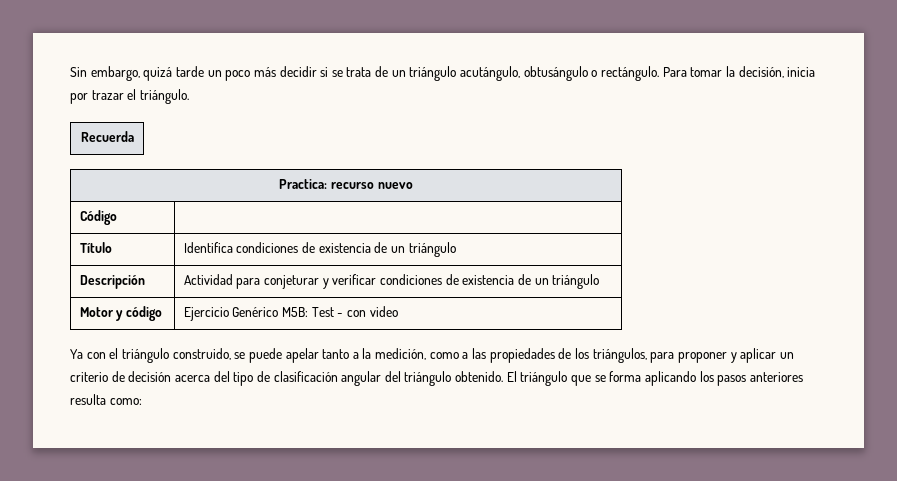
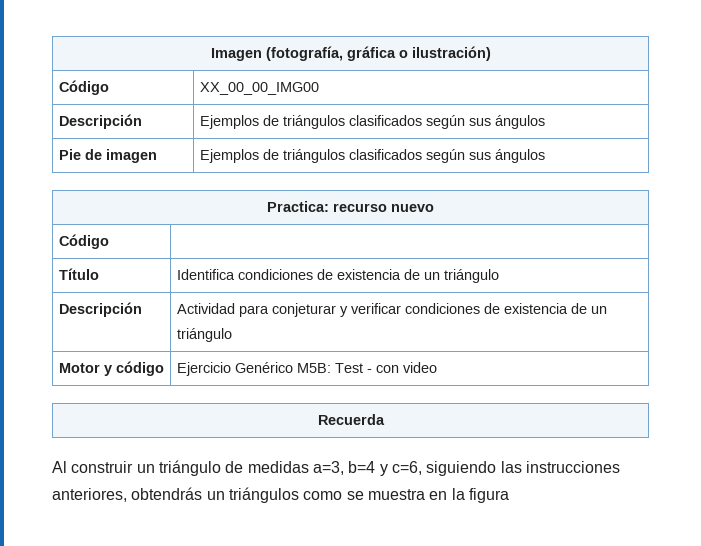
[70,66,816,81] [70,89,189,104] [80,131,134,142] Sin embargo, quizá tarde un poco más decidir si se trata de un triángulo acutángulo, obtusángulo o rectángulo. Para tomar la decisión, inicia por trazar el triángulo. // Recuerda -> [210,46,491,61] [58,80,109,95] [199,82,319,95] [58,114,142,129] [199,115,545,129] [58,149,157,163] [199,149,545,163] Imagen (fotografía, gráfica o ilustración) // Código | XX_00_00_IMG00 // Descripción | Ejemplos de triángulos clasificados según sus ángulos // Pie de imagen | Ejemplos de triángulos clasificados según sus ángulos
[70,348,794,363] [70,371,803,386] [70,394,142,405] // Ya con el triángulo construido, se puede apelar tanto a la medición, como a las propiedades de los triángulos, para proponer y aplicar un criterio de decisión acerca del tipo de clasificación angular del triángulo obtenido. El triángulo que se forma aplicando los pasos anteriores resulta como: -> [317,414,385,425] [52,460,620,476] [52,487,509,503] // Recuerda // Al construir un triángulo de medidas a=3, b=4 y c=6, siguiendo las instrucciones anteriores, obtendrás un triángulos como se muestra en la figura

